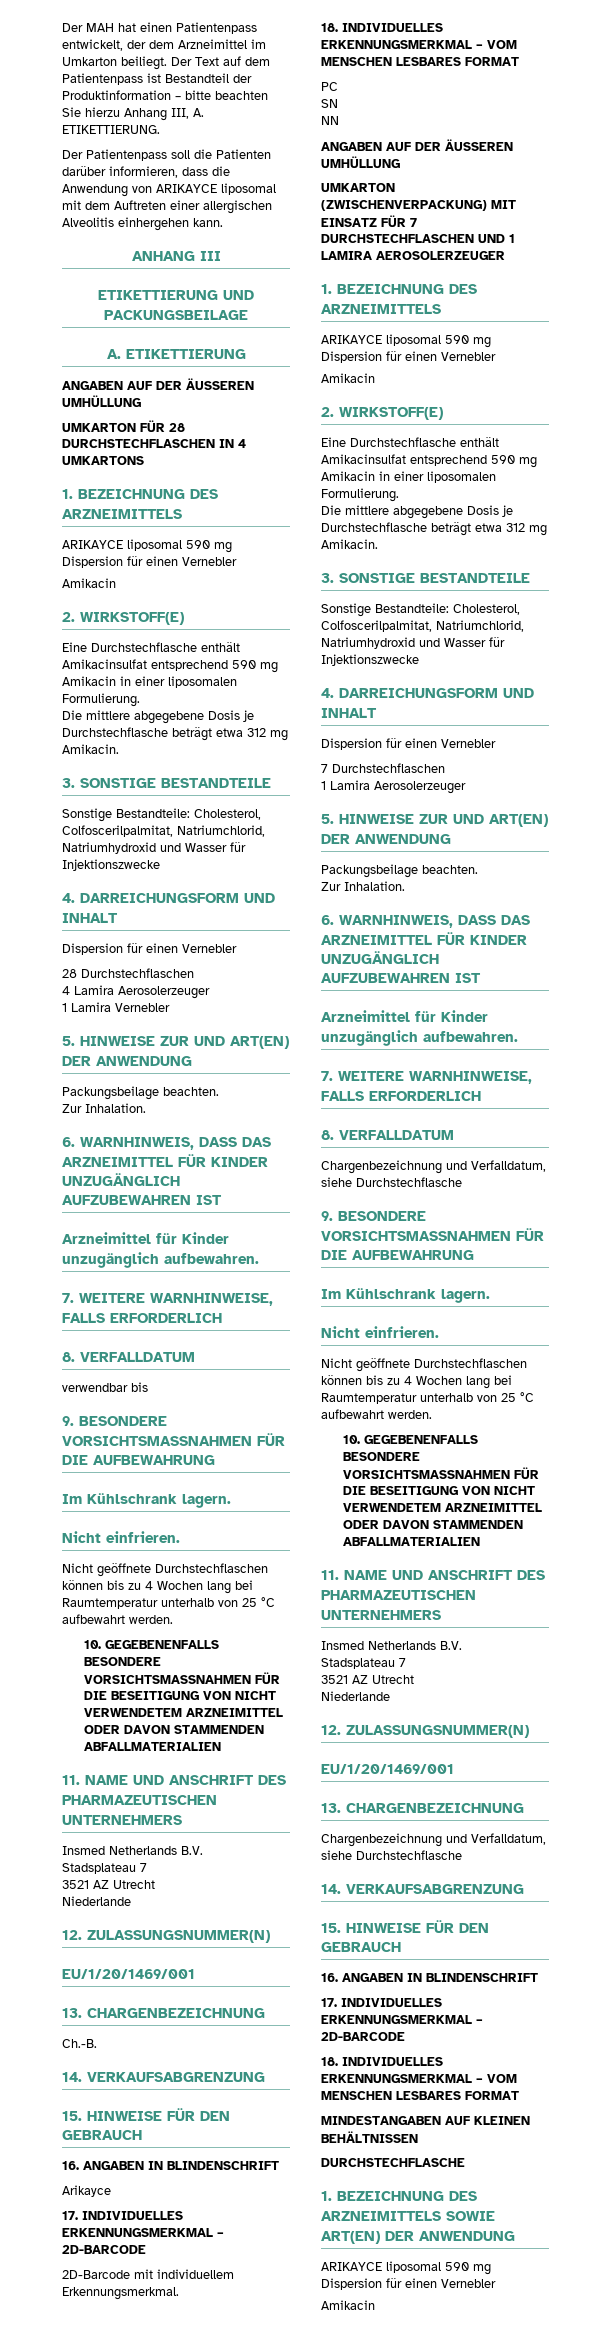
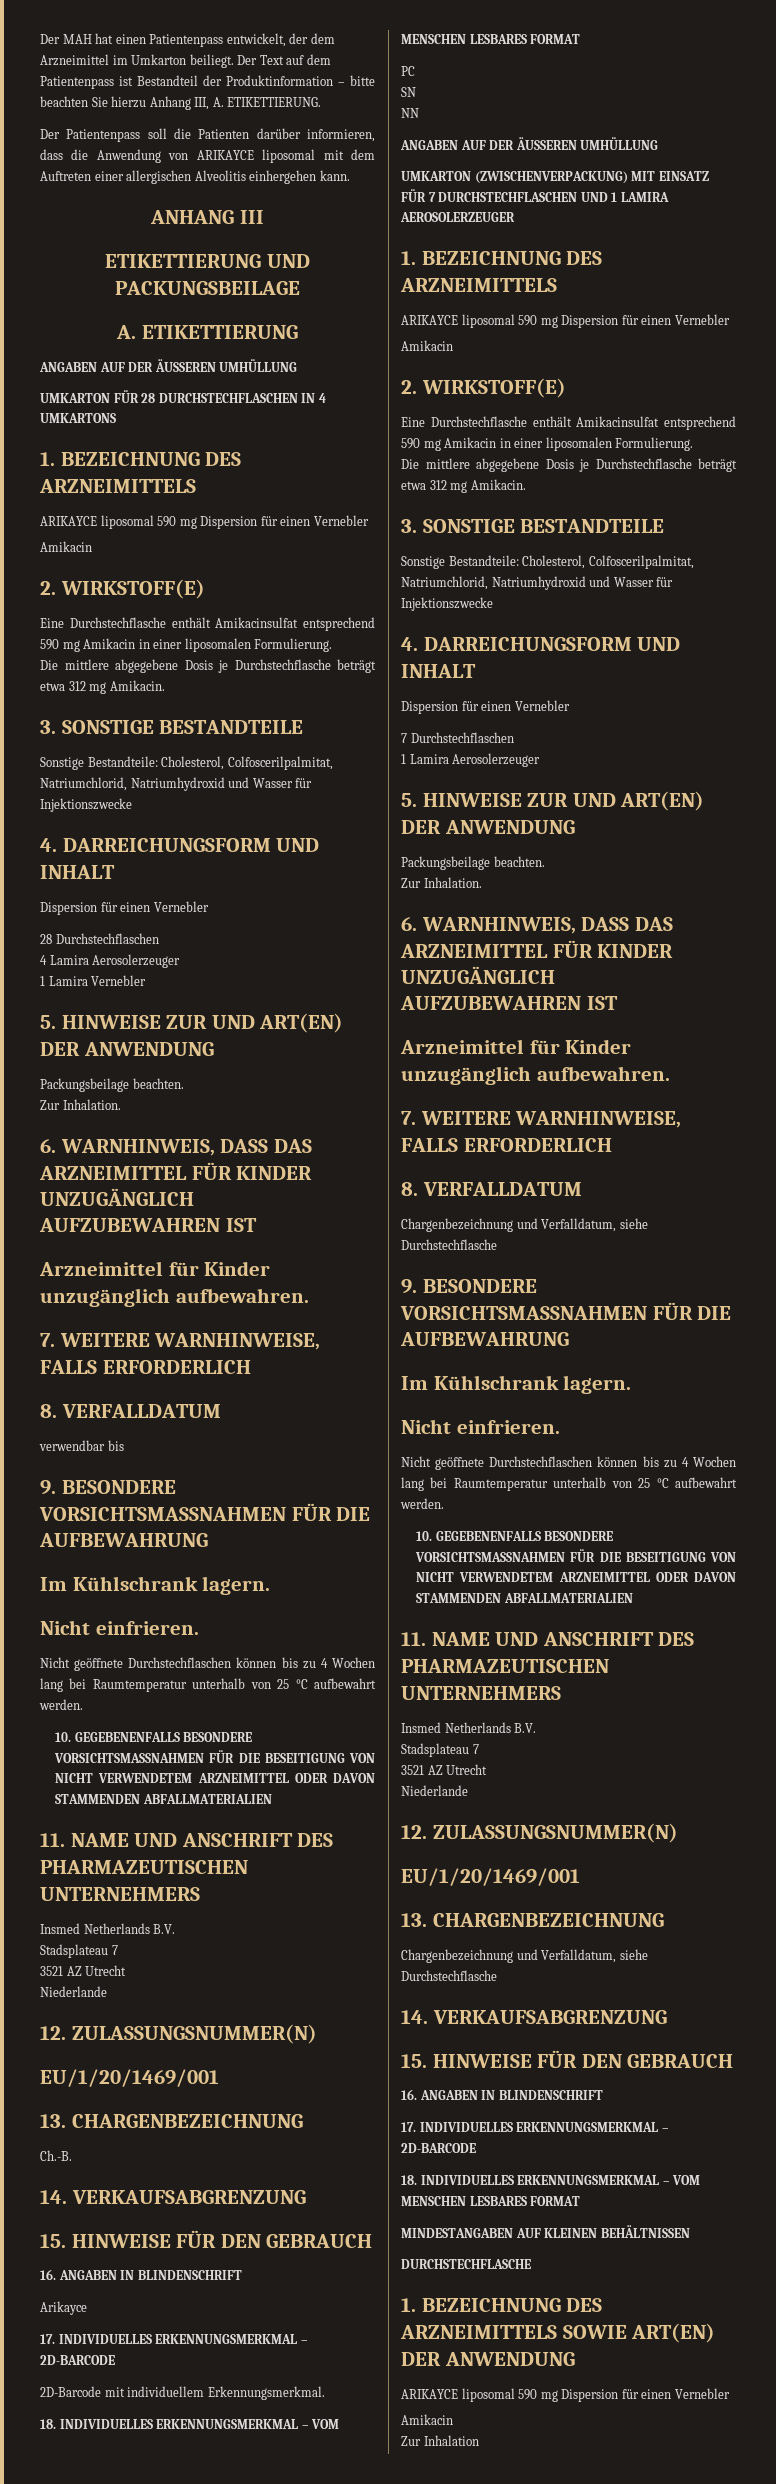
(375, 2305) none -> [401,2435,479,2446] // Zur Inhalation

